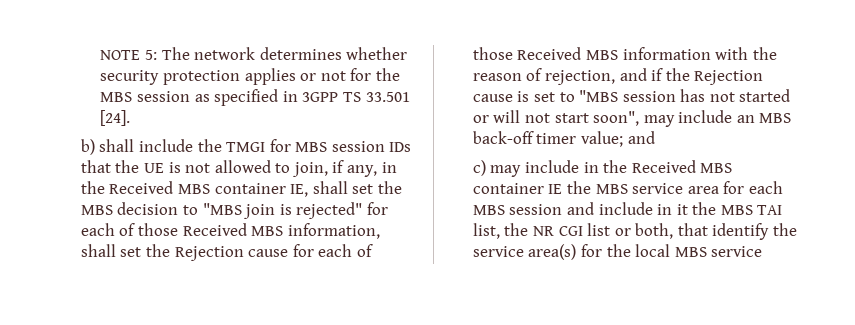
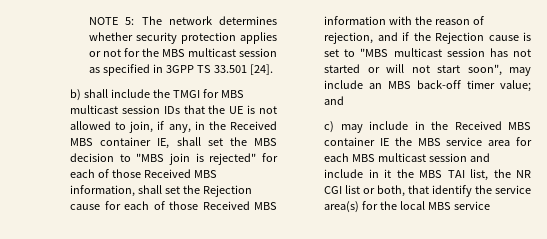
(133, 97) none -> [188,48,237,57] multicast
(328, 147) none -> [70,105,119,114] multicast
(619, 96) none -> [393,48,442,57] multicast
(505, 210) none -> [377,153,426,162] multicast

